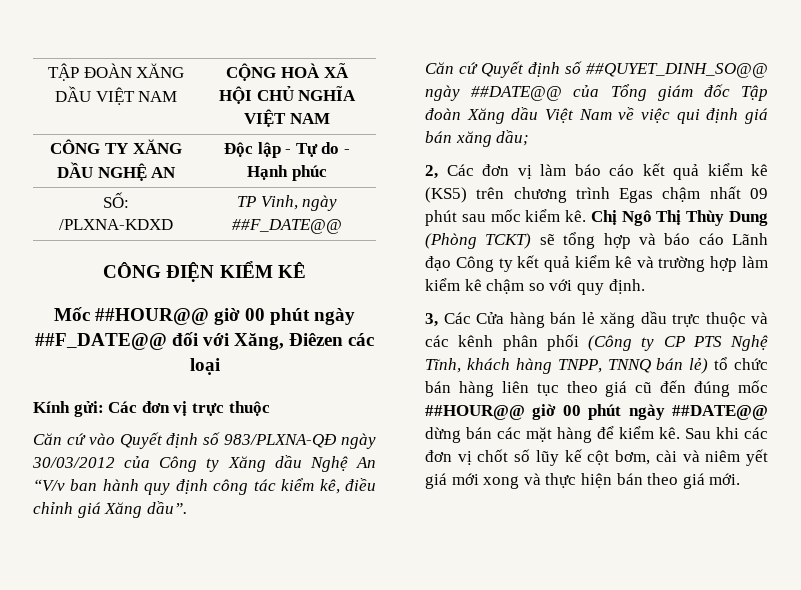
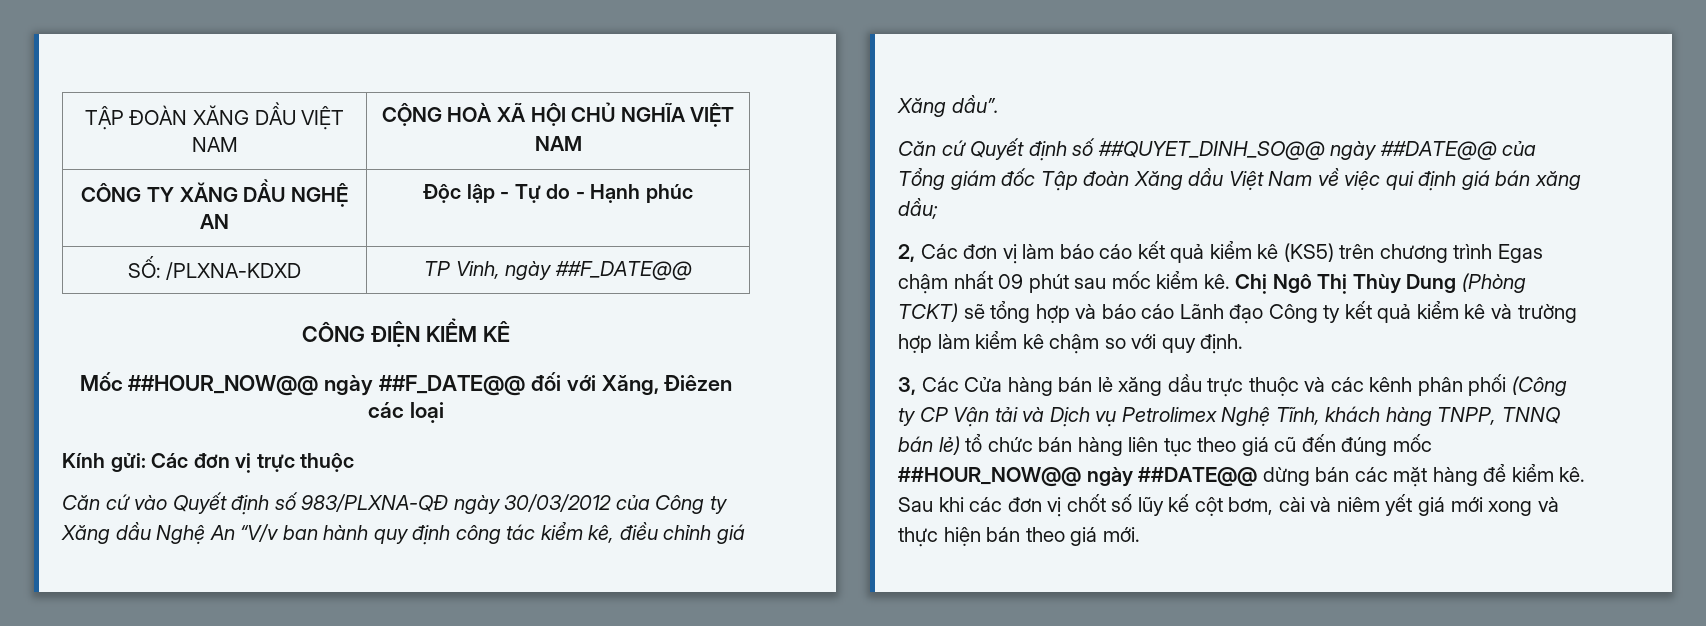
[94,308,311,325] ##HOUR@@ giờ 00 phút -> [128,375,319,396] ##HOUR_NOW@@
[692,336,722,347] PTS -> [953,407,1217,427] Vận tải và Dịch vụ Petrolimex
[425,404,622,420] ##HOUR@@ giờ 00 phút -> [898,467,1081,487] ##HOUR_NOW@@

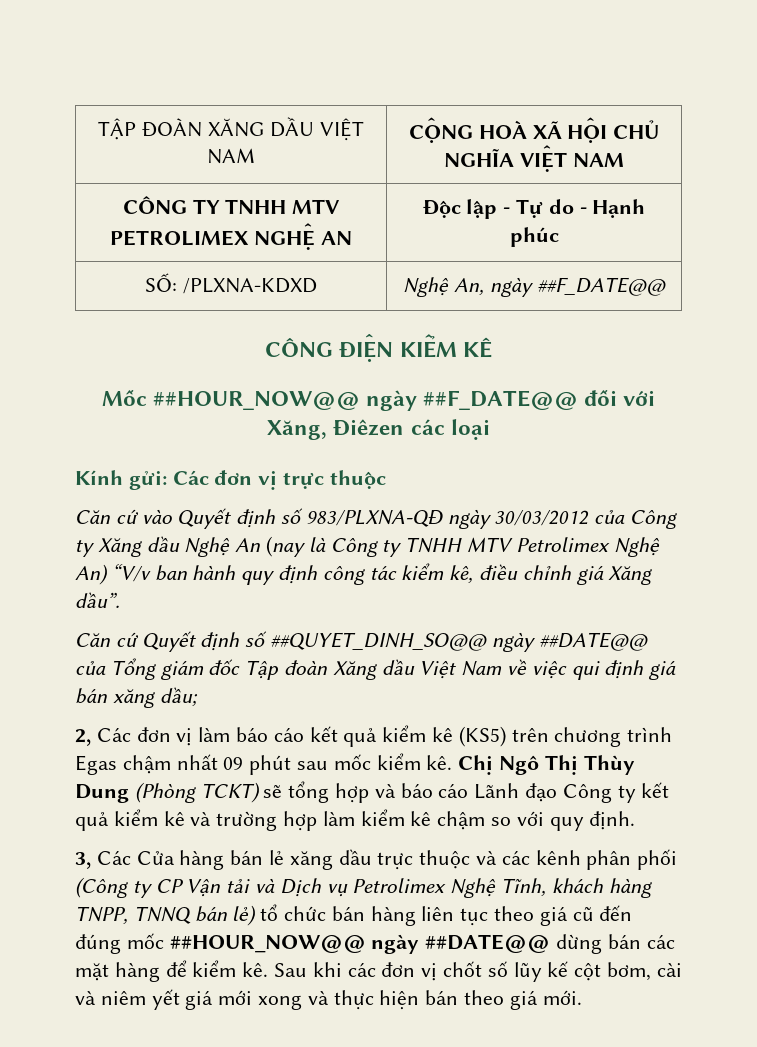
[179,179,286,202] XĂNG DẦU -> [225,199,341,214] [110,230,250,246] TNHH MTV PETROLIMEX
[424,261,500,279] TP Vinh, -> [403,277,485,297] Nghệ An,
(235, 532) none -> [266,536,660,557] [75,564,108,585] (nay là Công ty TNHH MTV Petrolimex Nghệ An)

